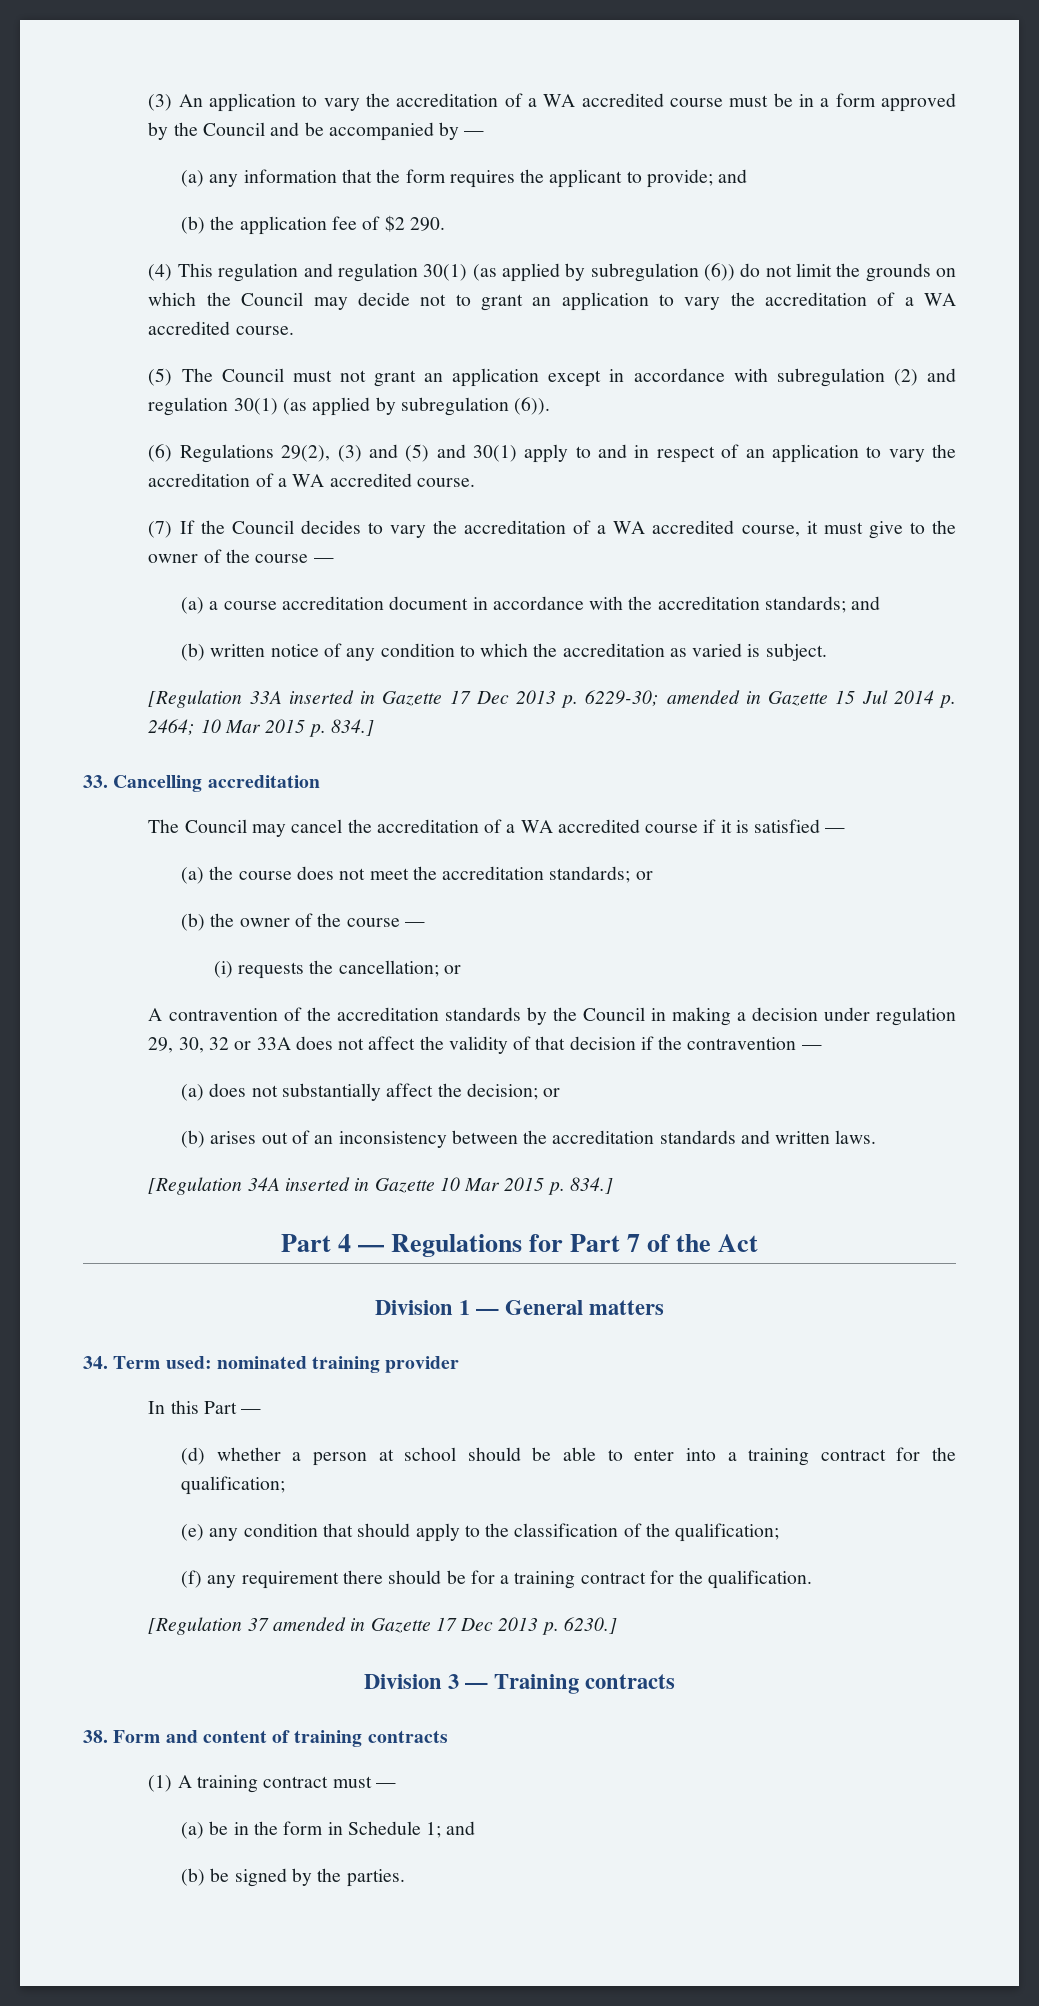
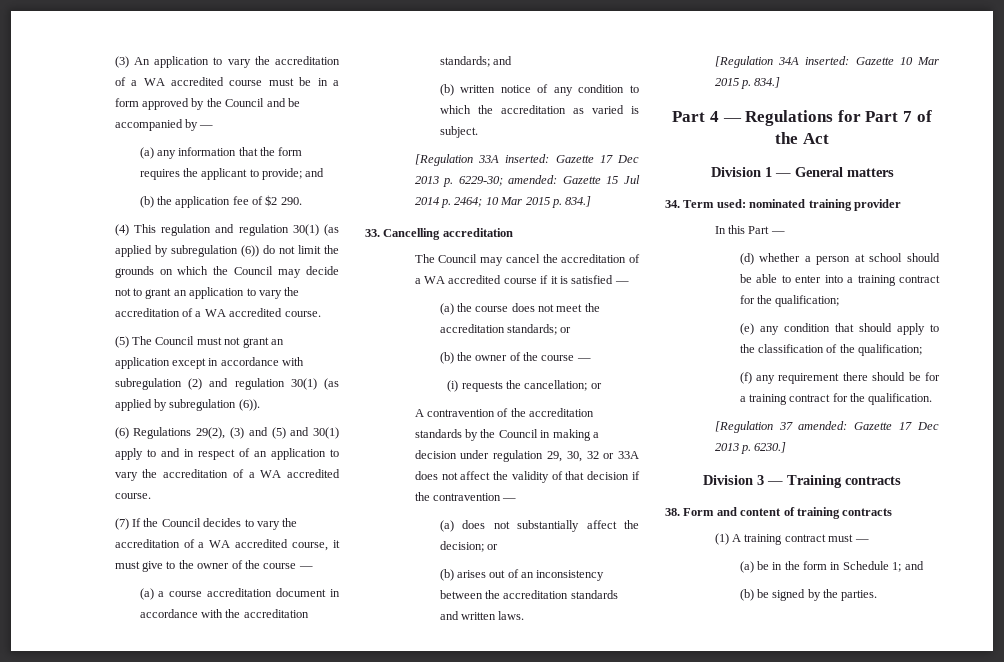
[288,690,376,704] inserted in -> [505,154,550,163] inserted:
[666,690,761,704] amended in -> [508,175,558,184] amended:
[284,1177,370,1191] inserted in -> [805,56,850,65] inserted:
[272,1617,366,1631] amended in -> [798,421,848,430] amended:

